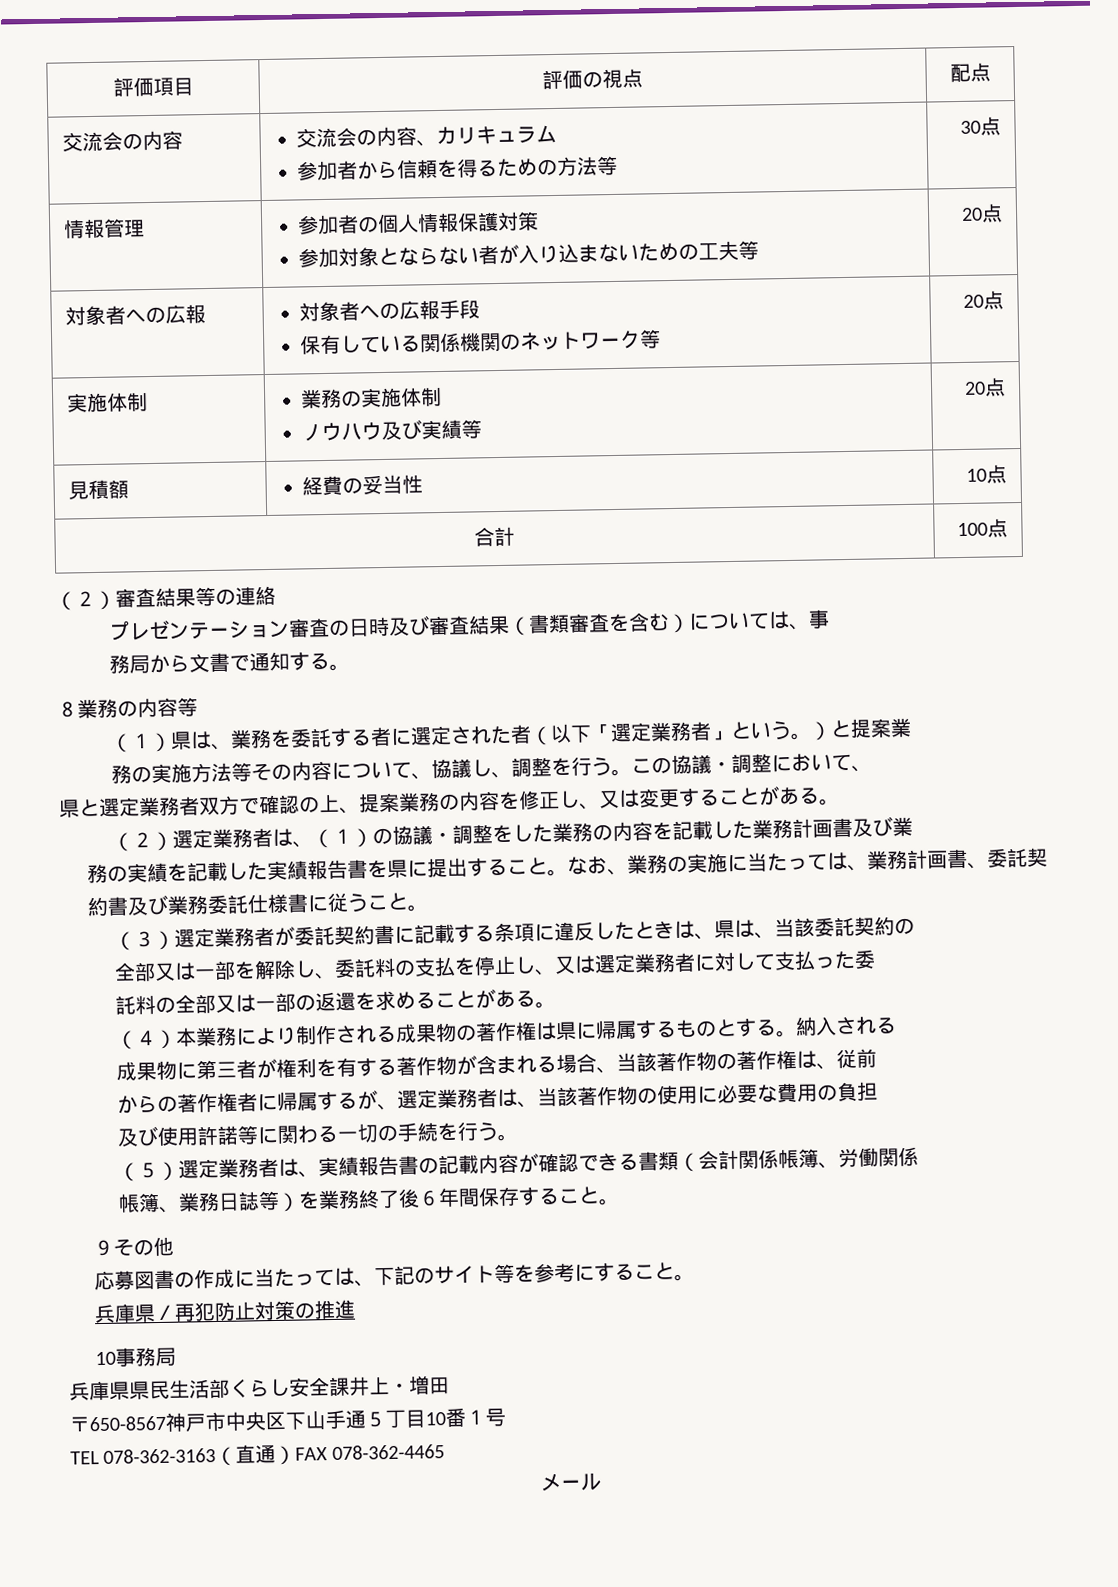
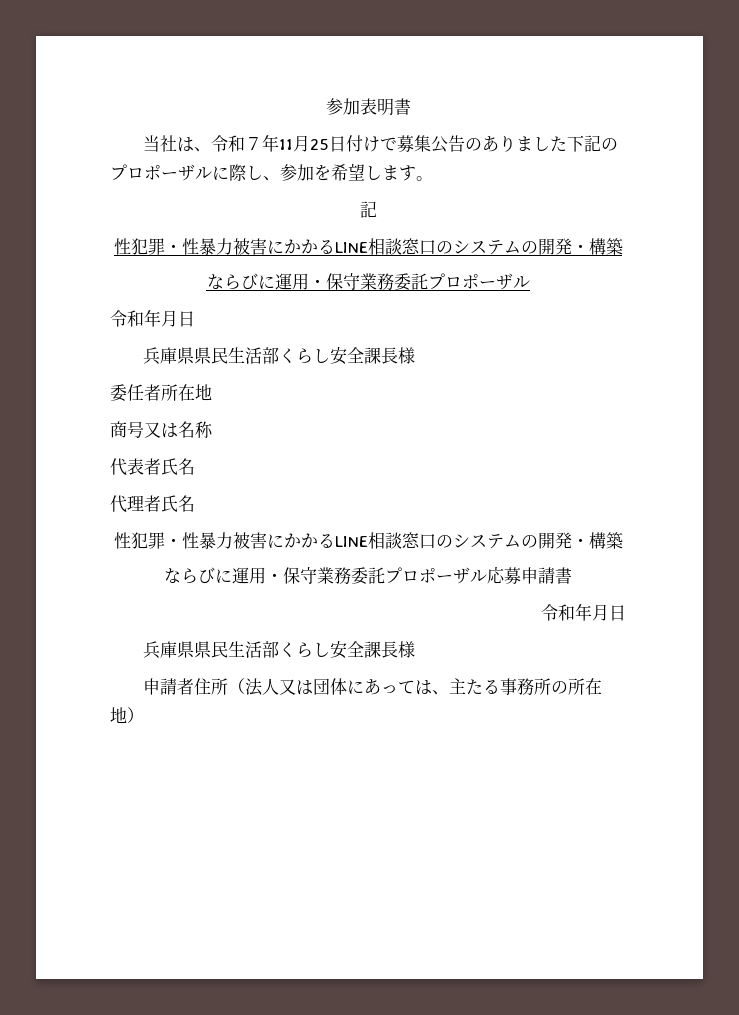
[112,76,194,97] [542,68,643,90] [949,62,991,83] [61,130,183,152] [295,124,557,148] [296,155,618,182] [960,116,1002,136] [63,218,145,239] [296,211,539,236] [297,240,759,269] [961,203,1004,223] [64,304,206,326] [298,299,480,322] [299,329,661,355] [963,290,1005,310] [66,392,148,413] [299,386,442,409] [300,419,482,442] [964,377,1007,397] [67,479,129,500] [301,474,423,496] [966,464,1008,484] [474,526,515,547] [957,518,1009,538] [55,585,276,611] [108,609,831,641] [109,651,351,674] [57,697,198,719] [110,717,913,753] [111,753,873,784] [59,786,840,818] [112,816,914,852] [86,847,1048,884] [86,892,429,917] [114,916,916,951] [114,949,877,982] [115,989,557,1015] [116,1016,898,1050] [116,1048,878,1081] [117,1081,879,1114] [117,1121,519,1147] [118,1146,920,1182] [118,1186,621,1213] [92,1236,174,1257] [93,1262,695,1291] [93,1299,356,1324] [94,1347,176,1367] [69,1375,450,1401] [69,1407,506,1432] [70,1444,445,1467] [540,1473,602,1492] 評価項目 | 評価の視点 | 配点 // 交流会の内容 | 交流会の内容、カリキュラム // 参加者から信頼を得るための方法等 | 30点 // 情報管理 | 参加者の個人情報保護対策 // 参加対象とならない者が入り込まないための工夫等 | 20点 // 対象者への広報 | 対象者への広報手段 // 保有している関係機関のネットワーク等 | 20点 // 実施体制 | 業務の実施体制 // ノウハウ及び実績等 | 20点 // 見積額 | 経費の妥当性 | 10点 // 合計 | 100点 // （２）審査結果等の連絡 // プレゼンテーション審査の日時及び審査結果（書類審査を含む）については、事 // 務局から文書で通知する。 // ８業務の内容等 // （１）県は、業務を委託する者に選定された者（以下「選定業務者」という。）と提案業 // 務の実施方法等その内容について、協議し、調整を行う。この協議・調整において、 // 県と選定業務者双方で確認の上、提案業務の内容を修正し、又は変更することがある。 // （２）選定業務者は、（１）の協議・調整をした業務の内容を記載した業務計画書及び業 // 務の実績を記載した実績報告書を県に提出すること。なお、業務の実施に当たっては、業務計画書、委託契約書及び業務委託仕様書に従うこと。 // （３）選定業務者が委託契約書に記載する条項に違反したときは、県は、当該委託契約の // 全部又は一部を解除し、委託料の支払を停止し、又は選定業務者に対して支払った委 // 託料の全部又は一部の返還を求めることがある。 // （４）本業務により制作される成果物の著作権は県に帰属するものとする。納入される // 成果物に第三者が権利を有する著作物が含まれる場合、当該著作物の著作権は、従前 // からの著作権者に帰属するが、選定業務者は、当該著作物の使用に必要な費用の負担 // 及び使用許諾等に関わる一切の手続を行う。 // （５）選定業務者は、実績報告書の記載内容が確認できる書類（会計関係帳簿、労働関係 // 帳簿、業務日誌等）を業務終了後６年間保存すること。 // ９その他 // 応募図書の作成に当たっては、下記のサイト等を参考にすること。 // 兵庫県／再犯防止対策の推進 // 10事務局 // 兵庫県県民生活部くらし安全課井上・増田 // 〒650-8567神戸市中央区下山手通５丁目10番１号 // TEL 078-362-3163（直通）FAX 078-362-4465 // メール -> [325,98,411,116] [142,134,618,153] [110,163,433,181] [359,201,377,218] [113,238,623,255] [206,273,530,291] [110,309,195,327] [142,347,415,365] [110,384,212,402] [110,421,213,438] [110,458,195,476] [110,495,195,513] [113,532,623,549] [164,567,572,585] [541,603,626,621] [142,641,415,659] [142,678,602,696] [110,707,144,724] 参加表明書 // 当社は、令和７年11月25日付けで募集公告のありました下記のプロポーザルに際し、参加を希望します。 // 記 // 性犯罪・性暴力被害にかかるLINE相談窓口のシステムの開発・構築 // ならびに運用・保守業務委託プロポーザル // 令和年月日 // 兵庫県県民生活部くらし安全課長様 // 委任者所在地 // 商号又は名称 // 代表者氏名 // 代理者氏名 // 性犯罪・性暴力被害にかかるLINE相談窓口のシステムの開発・構築 // ならびに運用・保守業務委託プロポーザル応募申請書 // 令和年月日 // 兵庫県県民生活部くらし安全課長様 // 申請者住所（法人又は団体にあっては、主たる事務所の所在地）

